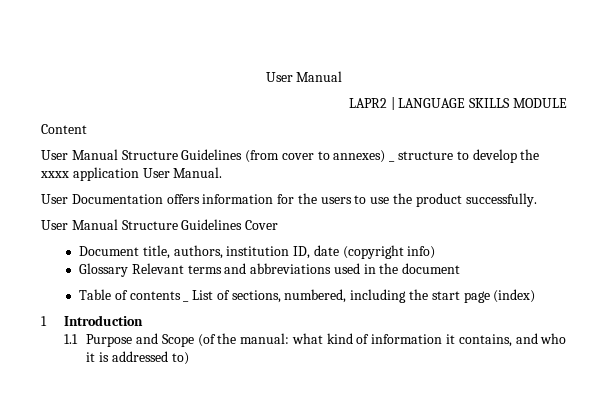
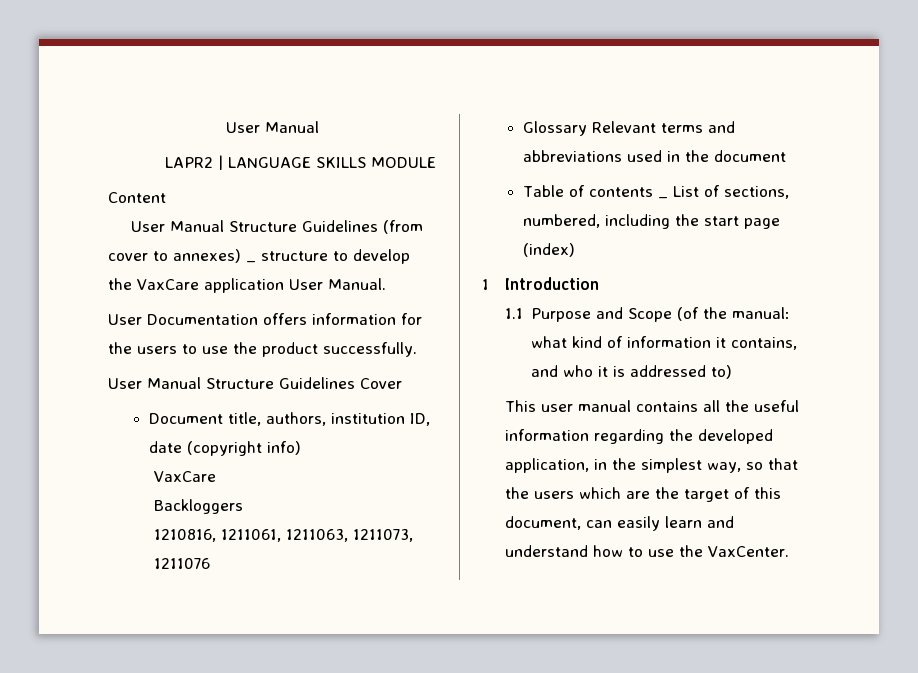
[40,171,69,178] xxxx -> [137,279,199,290] VaxCare
(436, 252) none -> [153,471,216,482] [153,499,243,514] [153,529,413,542] [153,558,210,569] // VaxCare // Backloggers // 1210816, 1211061, 1211063, 1211073, 1211076
(189, 358) none -> [504,400,799,412] [504,429,773,444] [504,458,798,473] [504,487,781,502] [504,516,734,531] [504,545,789,557] // This user manual contains all the useful information regarding the developed application, in the simplest way, so that the users which are the target of this document, can easily learn and understand how to use the VaxCenter.

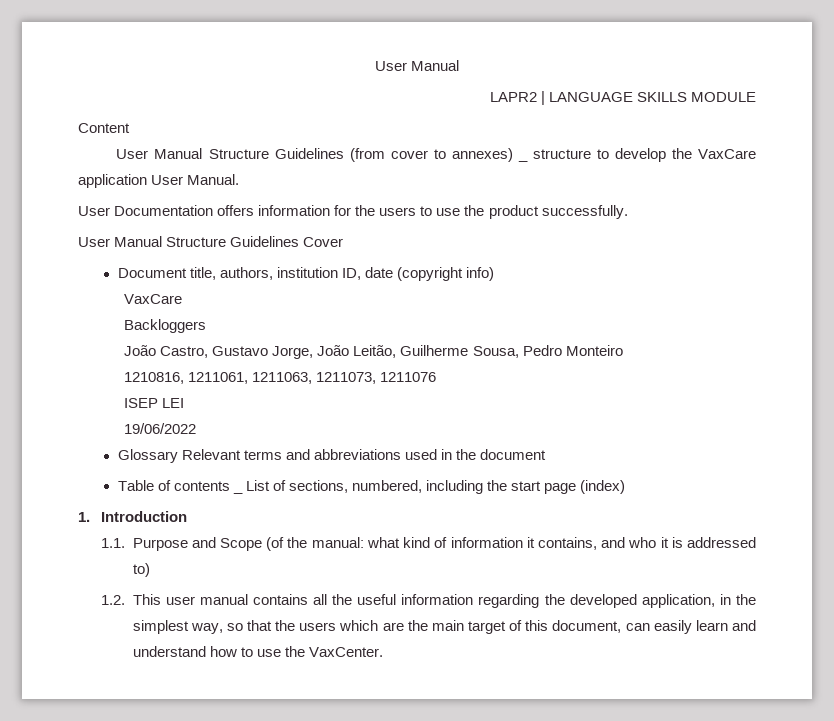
(243, 506) none -> [124,345,623,359] // João Castro, Gustavo Jorge, João Leitão, Guilherme Sousa, Pedro Monteiro
(210, 563) none -> [124,398,185,408] [124,423,197,434] // ISEP LEI // 19/06/2022
[482,279,489,290] 1 -> [78,512,90,522] 1.
[504,308,523,319] 1.1 -> [101,538,126,548] 1.1.
(733, 372) none -> [101,595,126,605] 1.2.
(679, 493) none -> [431,620,464,631] main

